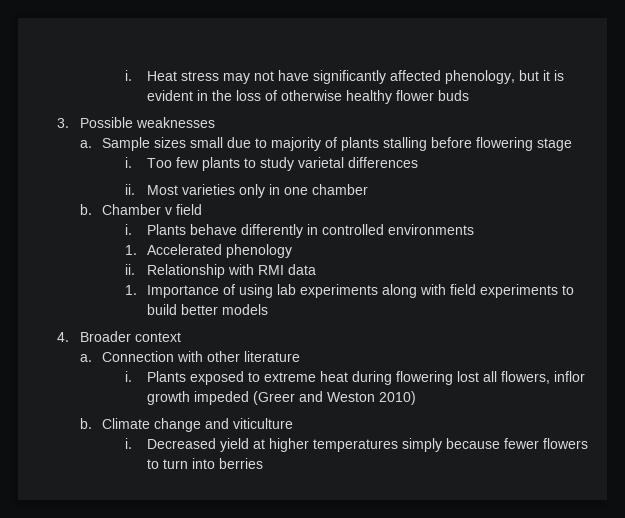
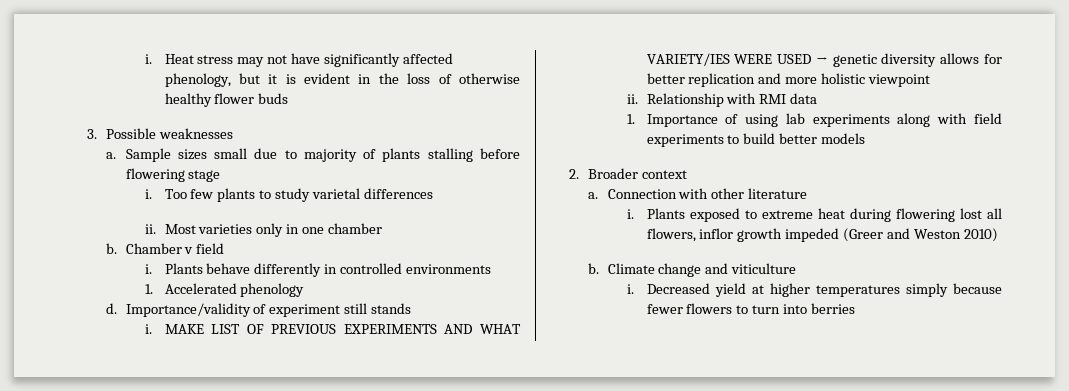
(293, 251) none -> [105,303,412,317] [144,324,521,334] [646,53,1002,67] [646,73,931,87] // d. Importance/validity of experiment still stands // i. MAKE LIST OF PREVIOUS EXPERIMENTS AND WHAT VARIETY/IES WERE USED → genetic diversity allows for better replication and more holistic viewpoint
[57,332,70,342] 4. -> [568,169,579,179] 2.

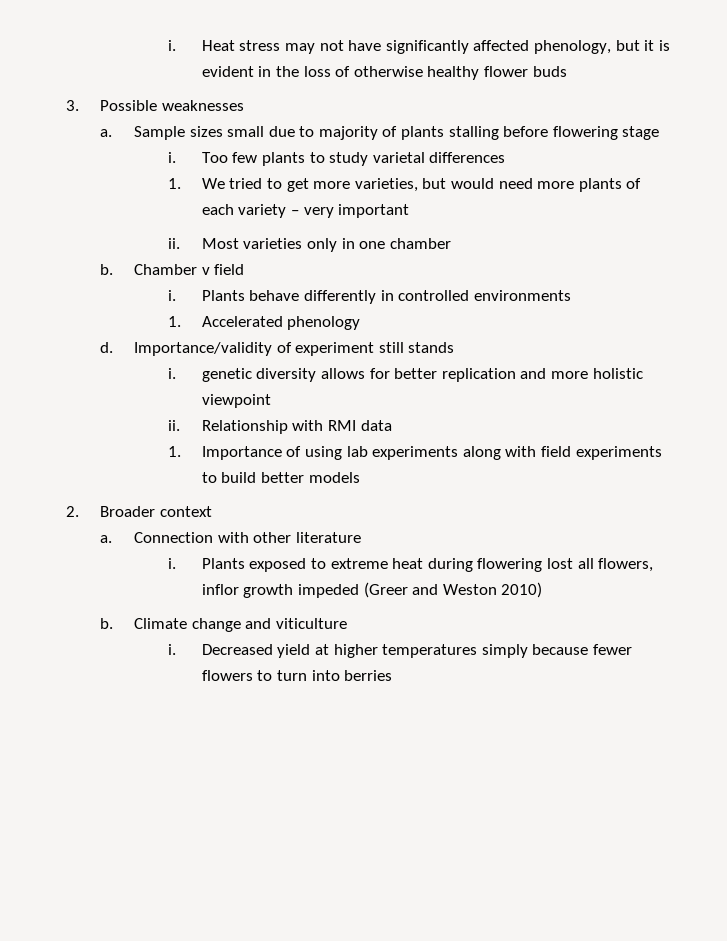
(433, 193) none -> [167,178,642,192] [201,204,410,218] // 1. We tried to get more varieties, but would need more plants of each variety – very important
[164,324,521,334] [646,53,828,66] MAKE LIST OF PREVIOUS EXPERIMENTS AND WHAT VARIETY/IES WERE USED → -> (176, 373) none

